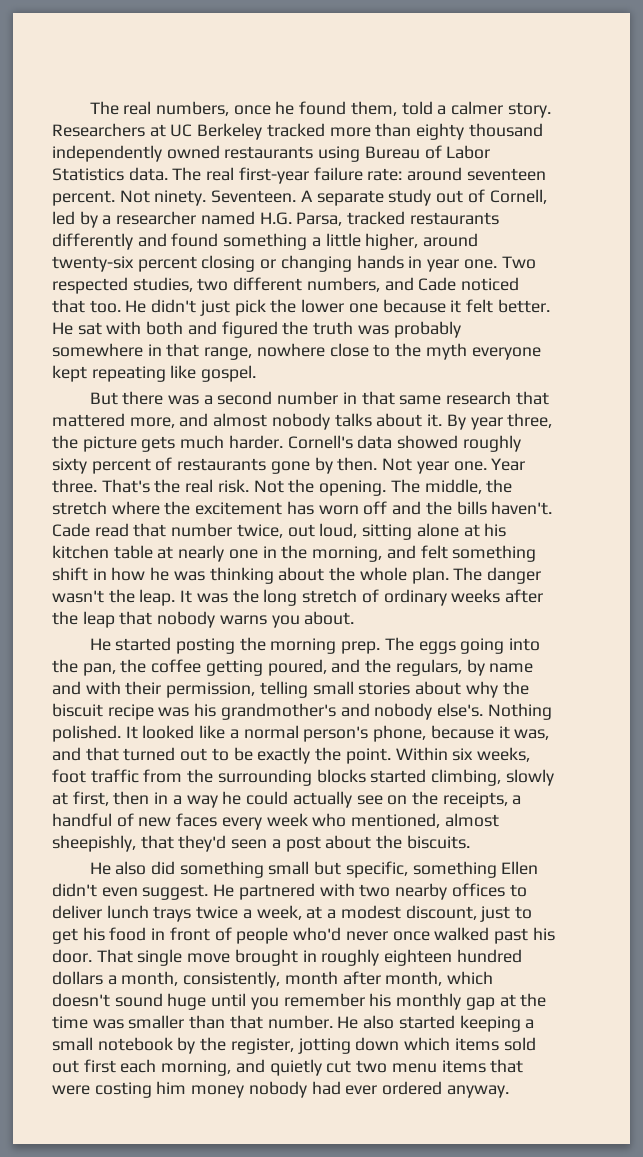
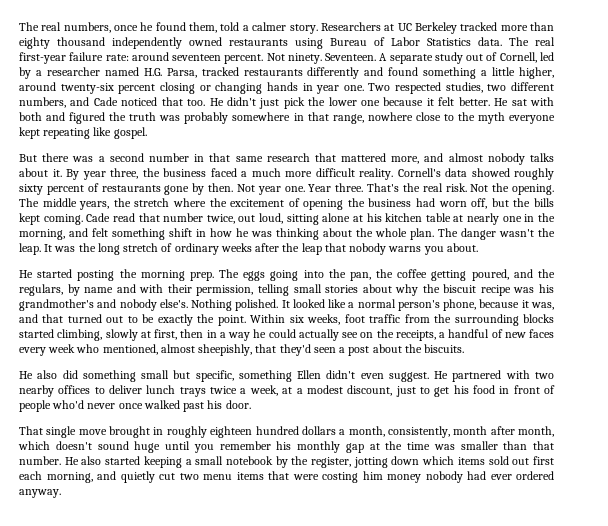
[82,435,283,452] picture gets much harder. -> [163,168,393,180] business faced a much more difficult reality.
[424,479,482,494] middle, -> [42,198,110,210] middle years,
[286,501,553,515] has worn off and the bills haven't. -> [288,198,554,210] [19,213,83,225] of opening the business had worn off, but the bills kept coming.
(92, 956) none -> (251, 404) //

